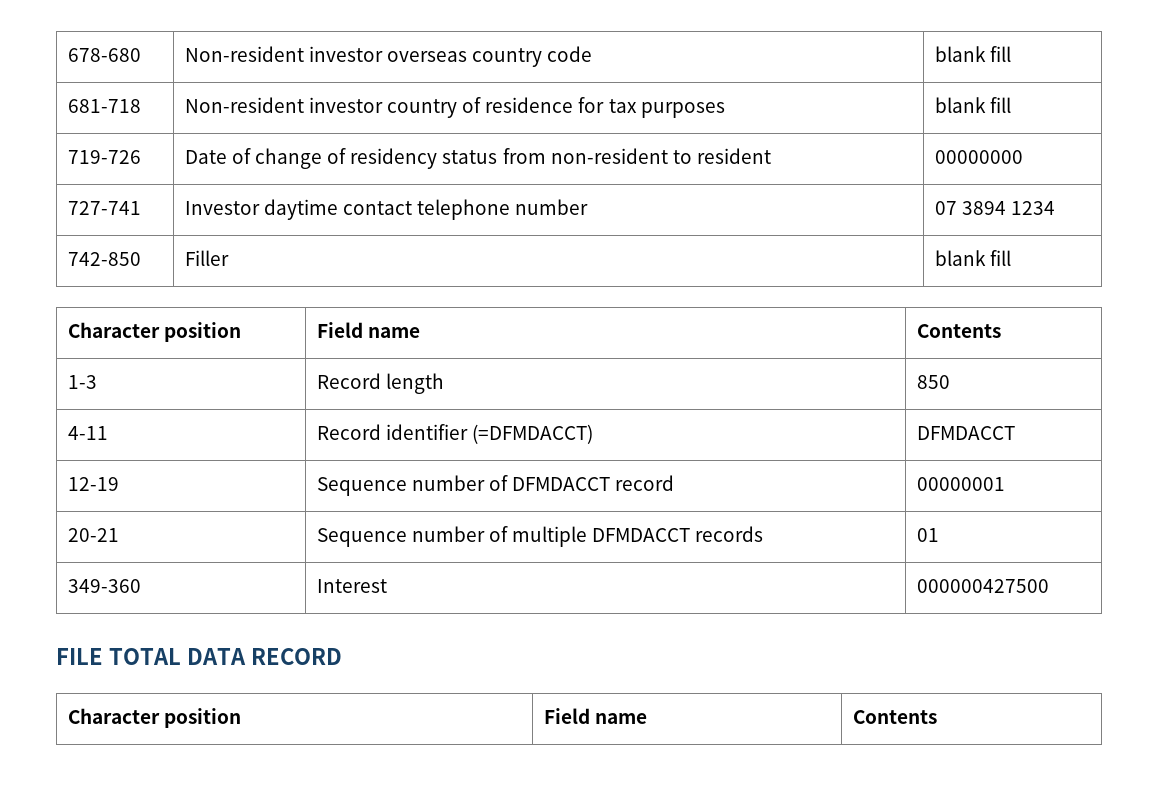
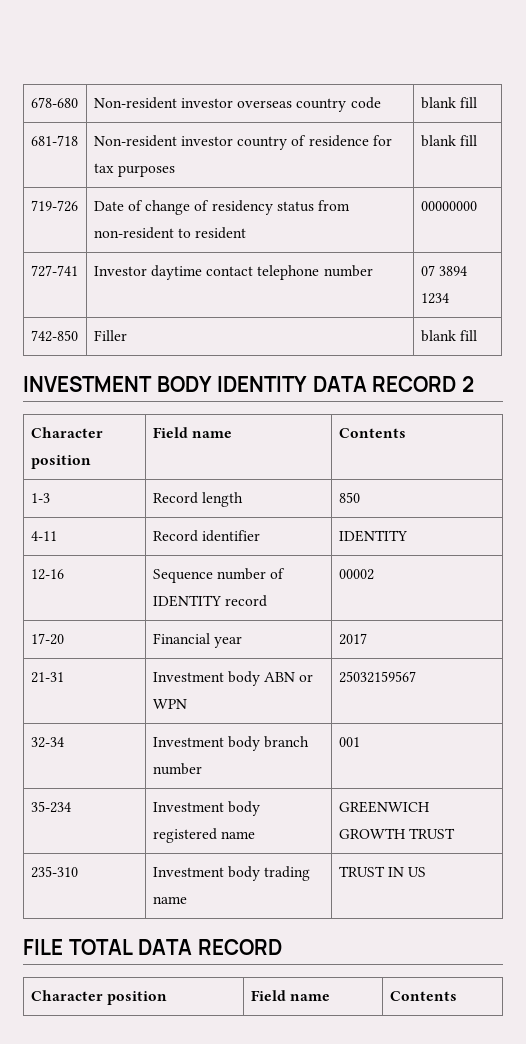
(1011, 258) none -> [23,376,474,392] // INVESTMENT BODY IDENTITY DATA RECORD 2
[471,424,593,444] [916,426,1015,440] [67,477,119,491] [316,475,611,496] (=DFMDACCT) | DFMDACCT // 12-19 | Sequence number of DFMDACCT -> [338,530,407,542] [30,569,64,580] [152,568,286,583] [152,595,221,607] | IDENTITY // 12-16 | Sequence number of IDENTITY
[916,477,1005,491] [67,528,119,542] [316,526,764,547] [916,528,939,542] [67,579,141,593] [316,579,387,593] [916,579,1049,593] 00000001 // 20-21 | Sequence number of multiple DFMDACCT records | 01 // 349-360 | Interest | 000000427500 -> [338,569,374,580] [30,633,64,645] [152,633,242,648] [338,633,367,645] [30,672,64,683] [152,671,314,686] [152,699,187,709] [338,671,416,683] [30,737,64,748] [152,736,310,751] [152,763,202,775] [338,737,360,747] [30,801,71,813] [152,801,260,816] [152,828,255,843] [338,801,430,813] [338,828,455,839] [30,866,78,878] [152,866,311,881] [152,896,187,904] [338,866,427,877] 00002 // 17-20 | Financial year | 2017 // 21-31 | Investment body ABN or WPN | 25032159567 // 32-34 | Investment body branch number | 001 // 35-234 | Investment body registered name | GREENWICH GROWTH TRUST // 235-310 | Investment body trading name | TRUST IN US

